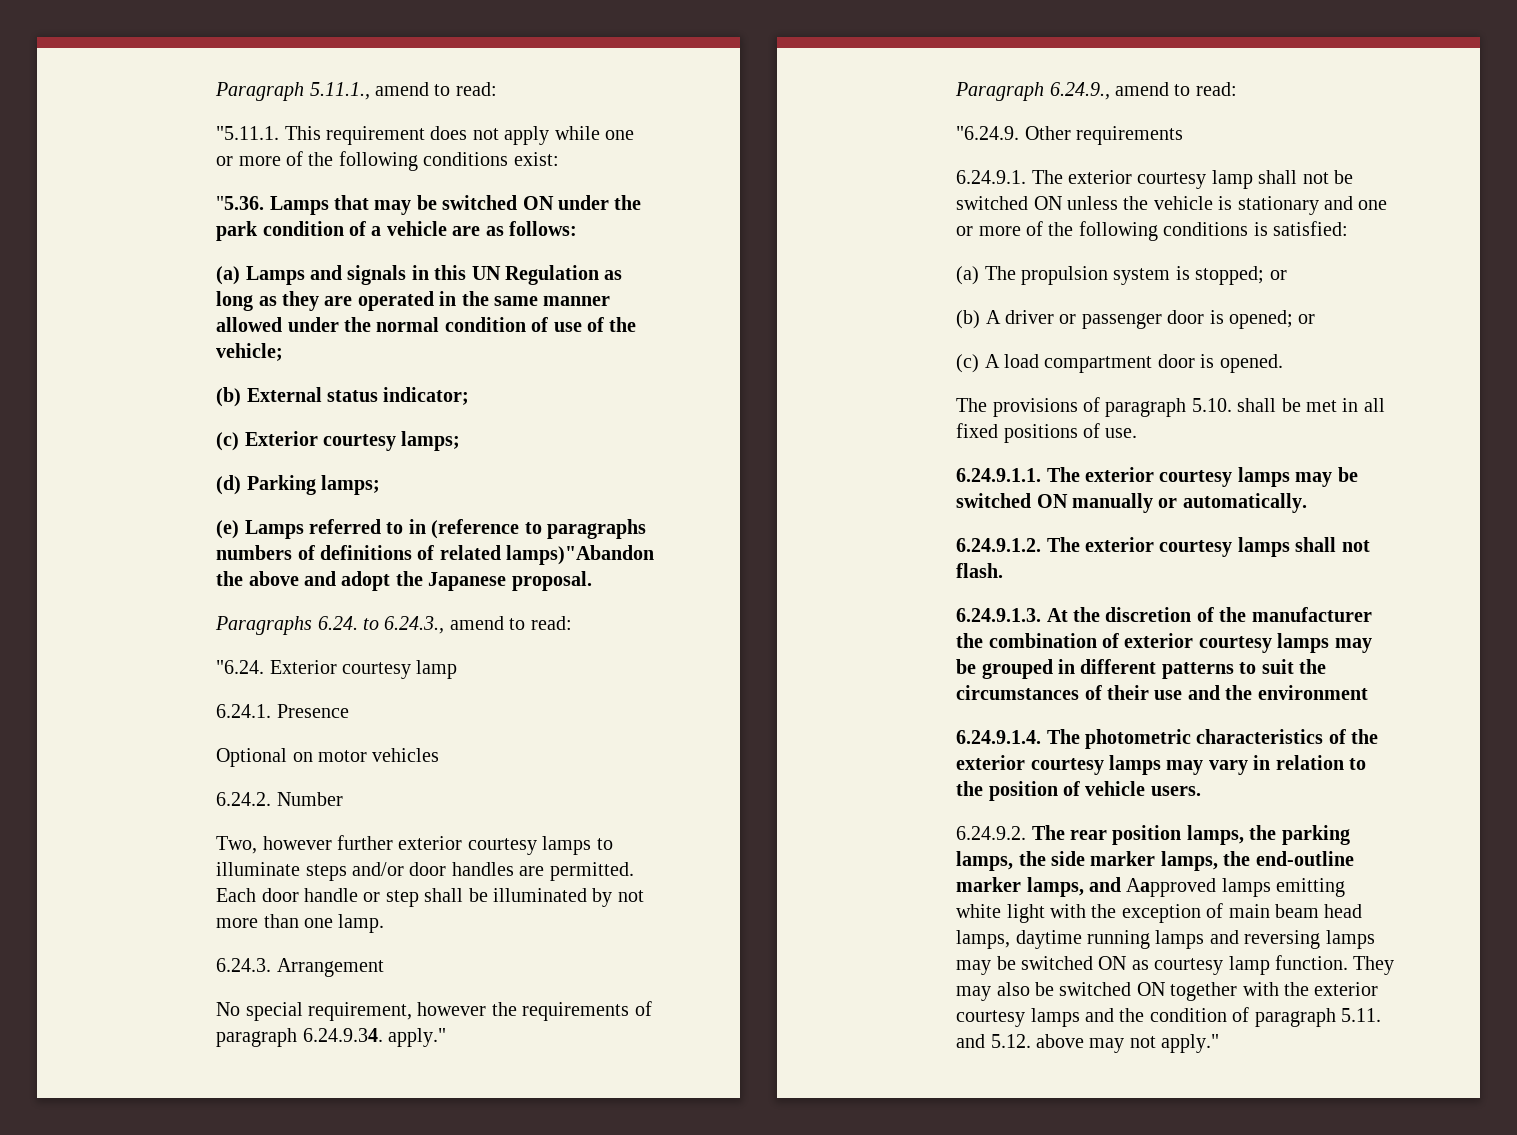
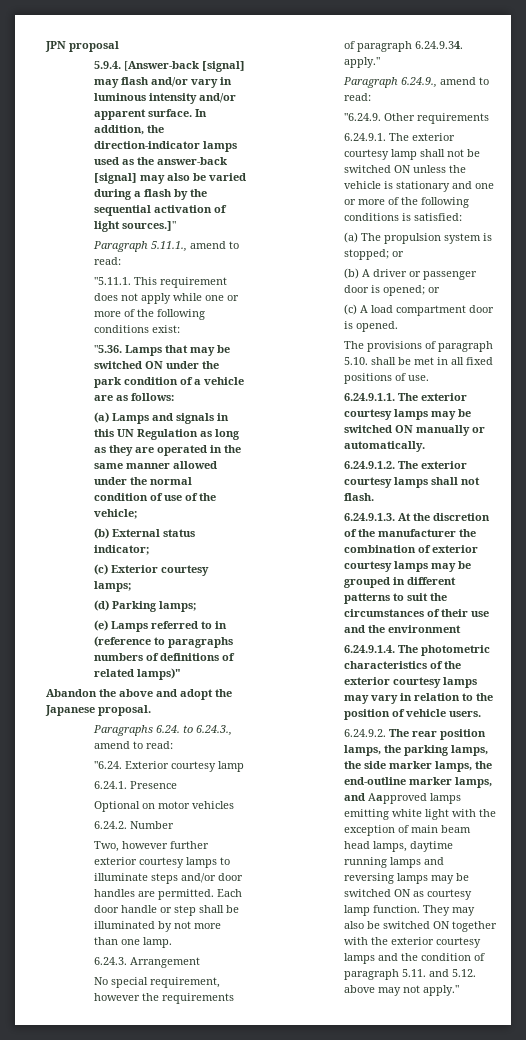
(215, 91) none -> [44,41,119,52] [94,61,246,72] [94,77,233,88] [94,93,237,104] [94,109,208,120] [94,125,165,135] [94,141,238,152] [94,157,228,165] [94,173,247,184] [94,189,208,200] [94,205,228,216] [94,221,177,232] JPN proposal // 5.9.4. [Answer-back [signal] may flash and/or vary in luminous intensity and/or apparent surface. In addition, the direction-indicator lamps used as the answer-back [signal] may also be varied during a flash by the sequential activation of light sources.]" //
[506,545,655,565] lamps)"Abandon -> [137,668,182,680] [45,689,97,697] lamps)" // Abandon

